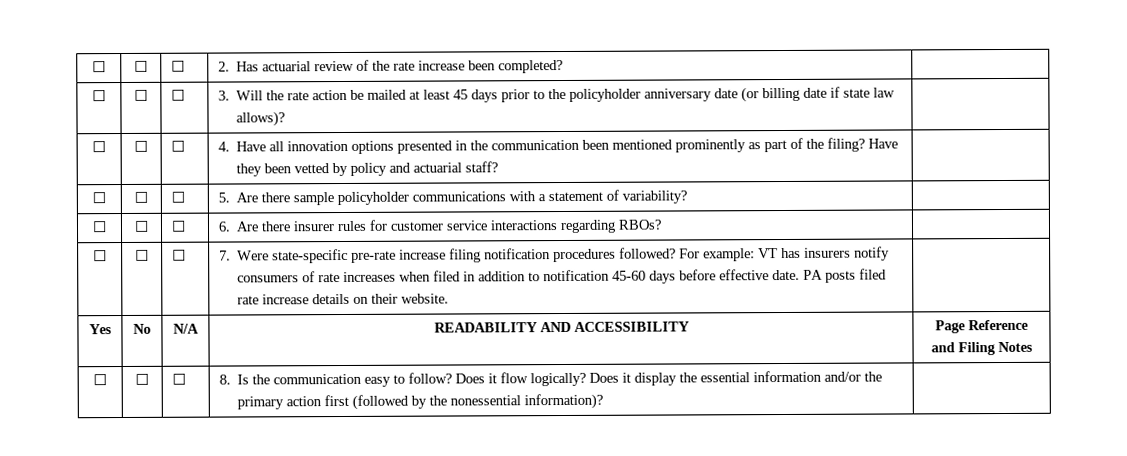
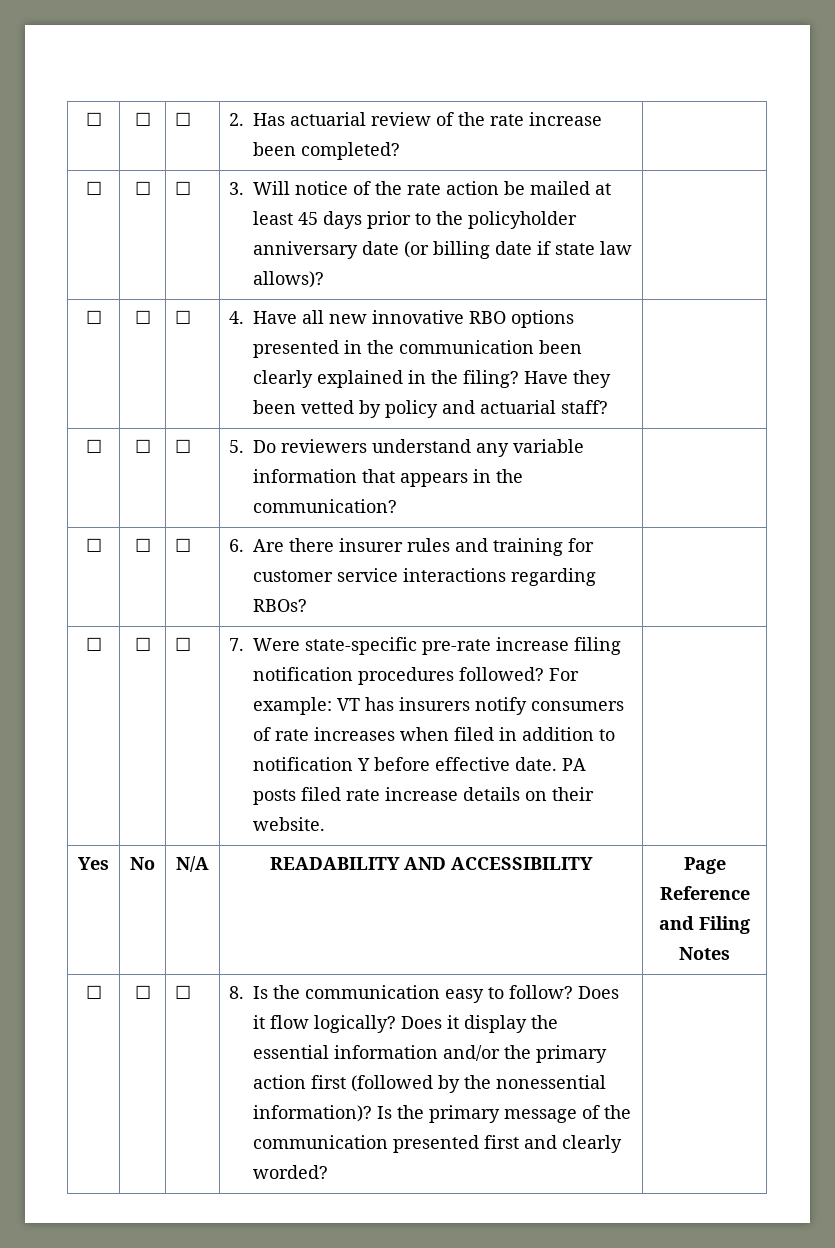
(264, 95) none -> [295,181,372,195] notice of
[287,140,350,152] innovation -> [329,310,507,324] new innovative RBO
[612,137,804,153] mentioned prominently as part of -> [253,370,427,388] clearly explained in
[236,189,688,206] Are there sample policyholder communications with a statement of variability? -> [253,439,585,457] [253,469,524,487] [253,499,398,513] Do reviewers understand any variable information that appears in the communication?
(368, 226) none -> [455,538,564,556] and training
[612,270,677,284] 45-60 days -> [357,758,371,771] Y
(604, 401) none -> [377,1105,632,1123] [253,1135,623,1153] [253,1165,329,1179] Is the primary message of the communication presented first and clearly worded?

